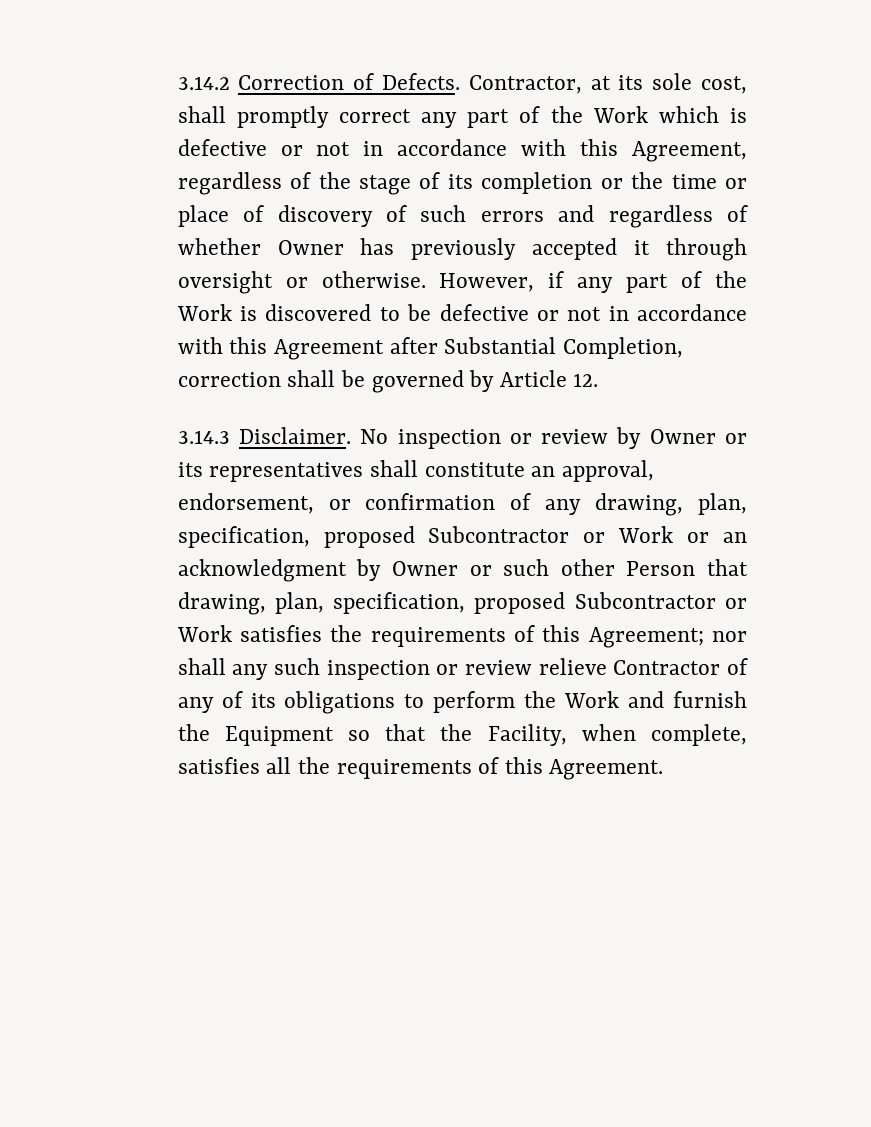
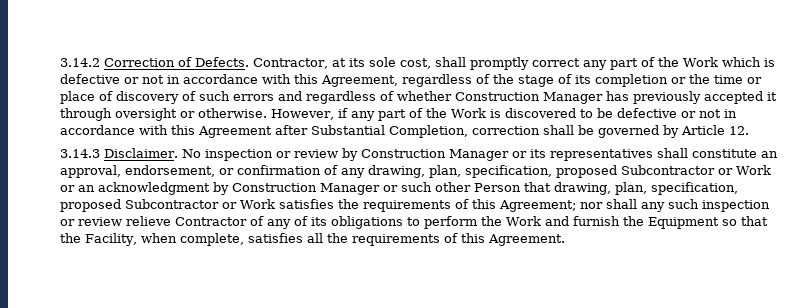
[277,240,344,255] Owner -> [455,92,604,104] Construction Manager
[649,429,716,444] Owner -> [361,149,510,161] Construction Manager
[391,561,458,576] Owner -> [232,183,381,195] Construction Manager

